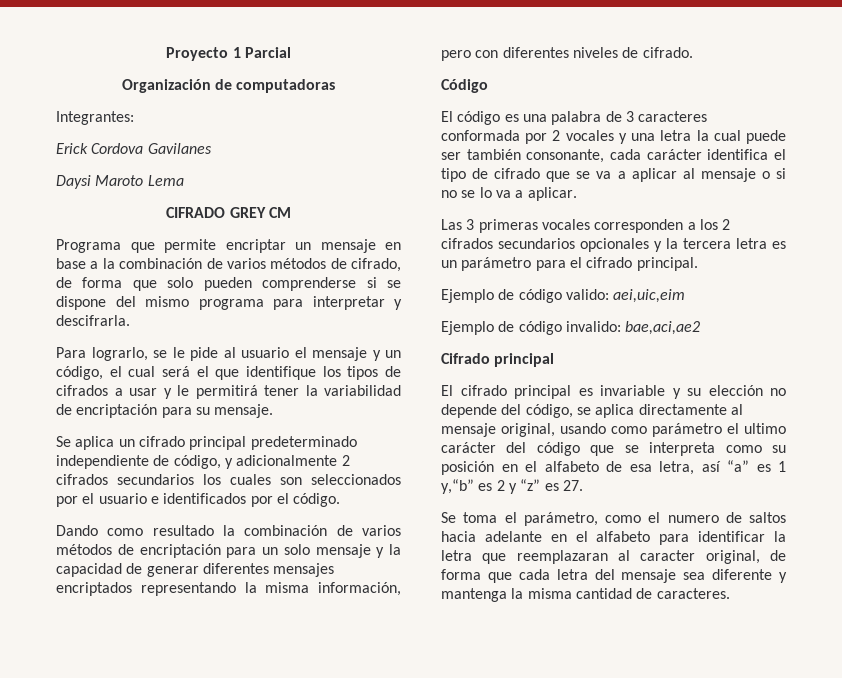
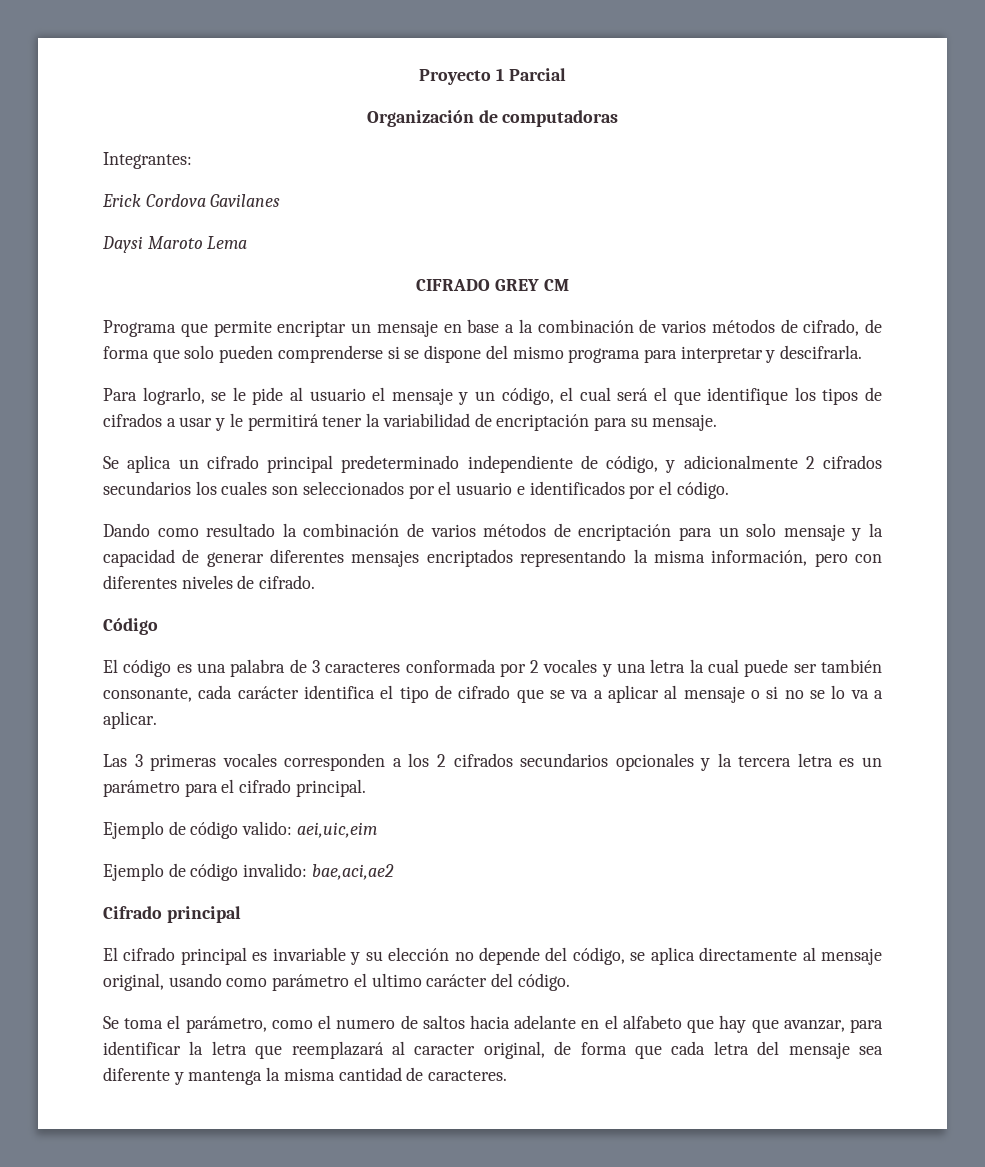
[536,442,786,456] [441,460,786,475] [441,479,583,494] código que se interpreta como su posición en el alfabeto de esa letra, así “a” es 1 y,“b” es 2 y “z” es 27. -> [517,973,570,991] código.
(651, 536) none -> [687,1015,845,1033] que hay que avanzar,
[516,550,608,564] reemplazaran -> [291,1041,384,1059] reemplazará

